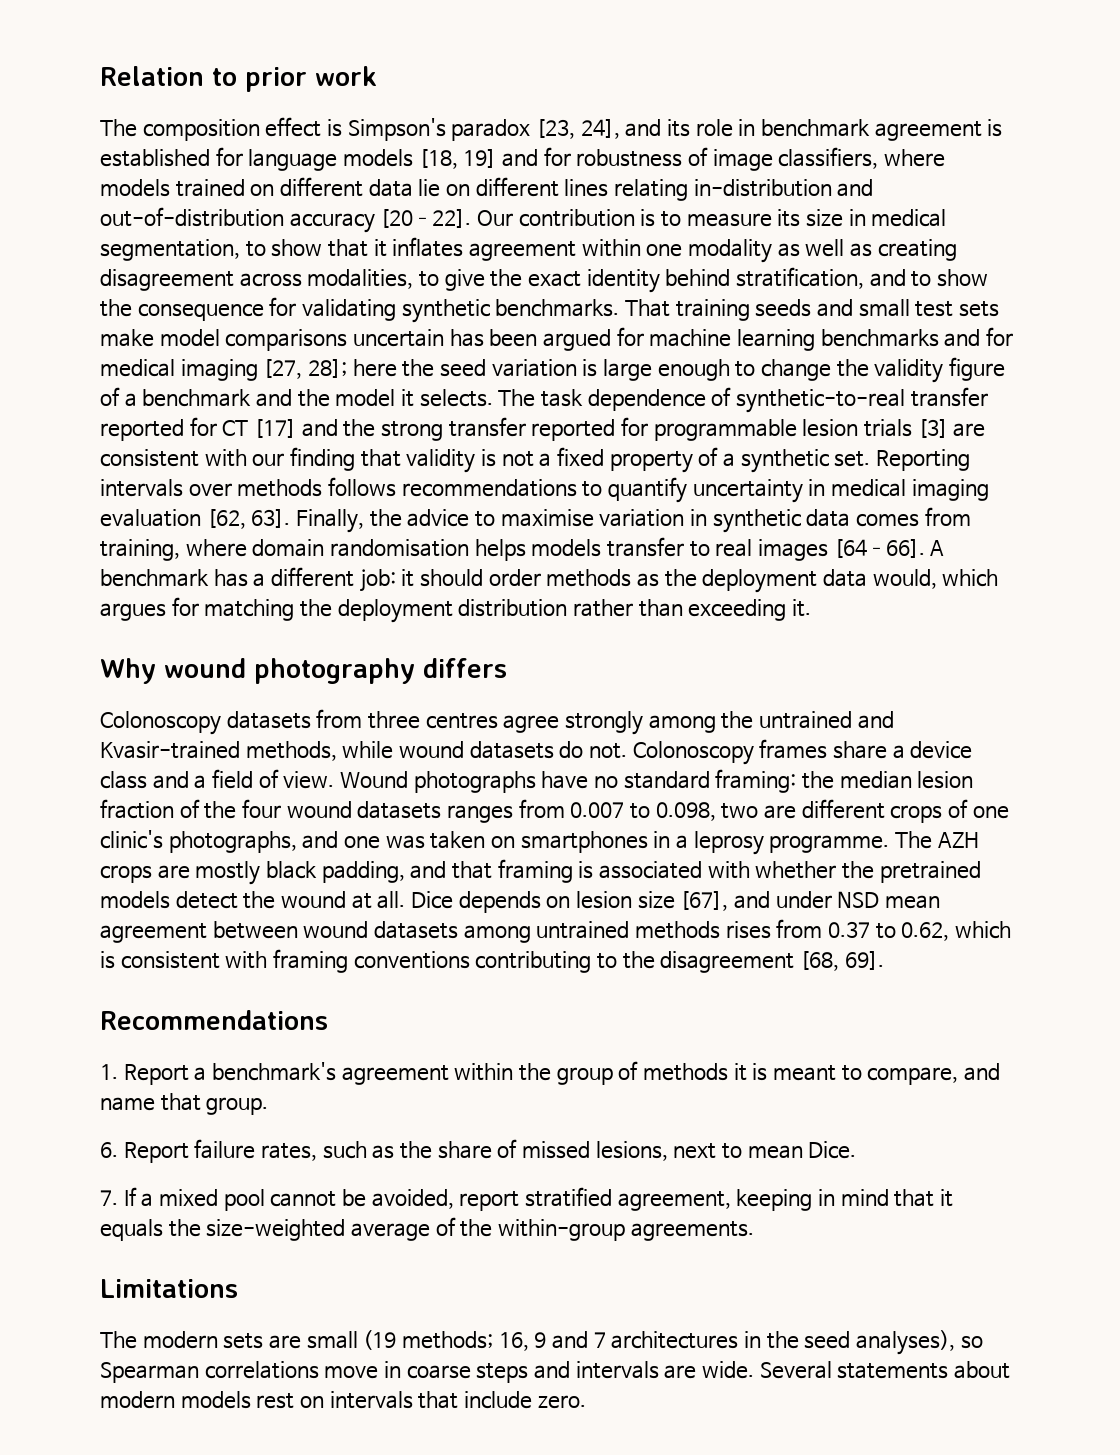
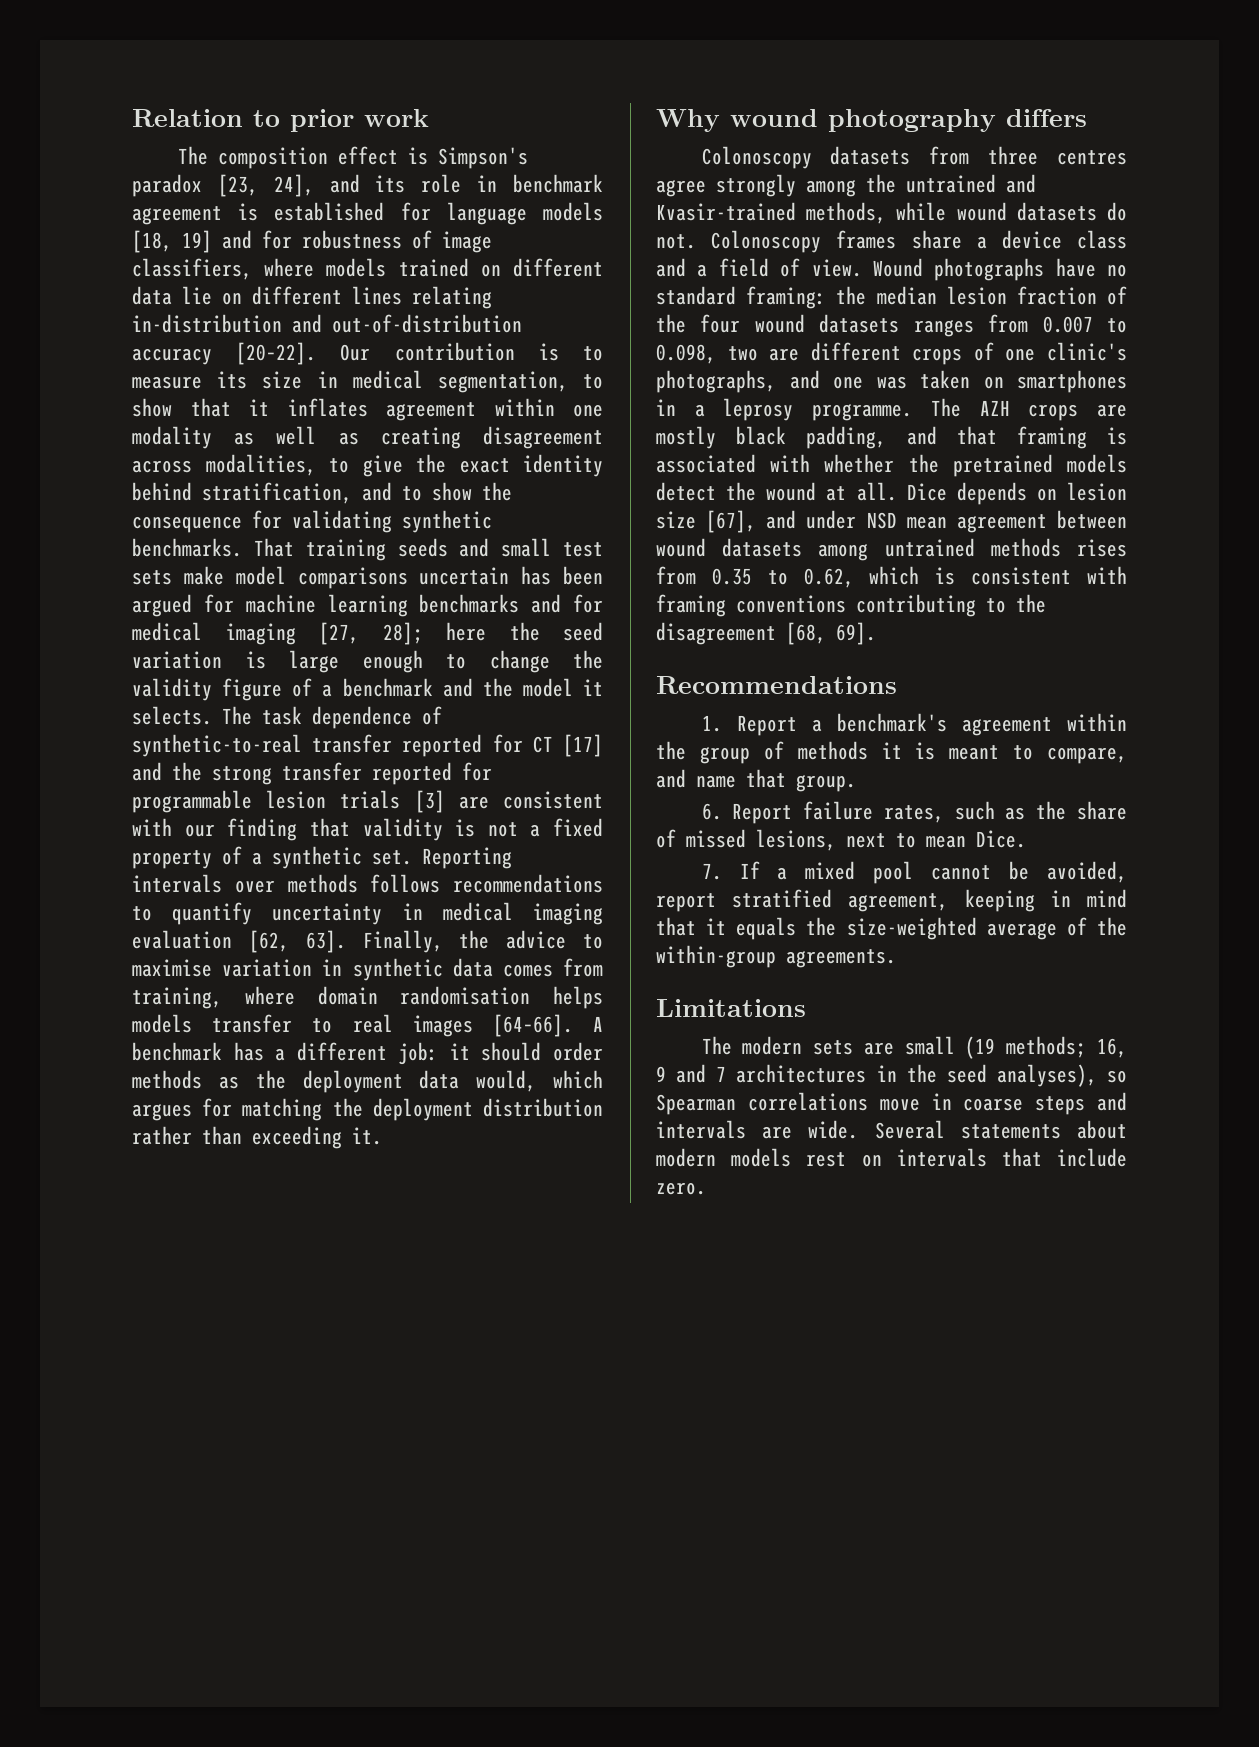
[827,921,870,938] 0.37 -> [711,568,752,585] 0.35

